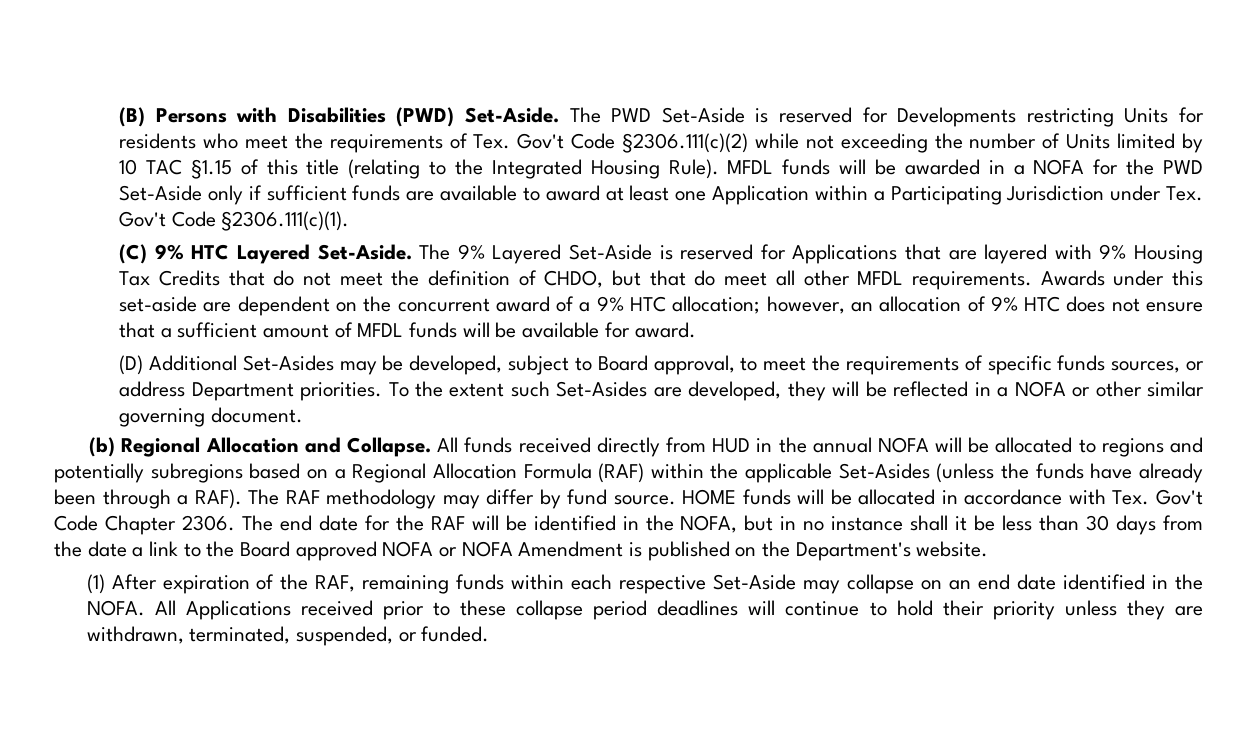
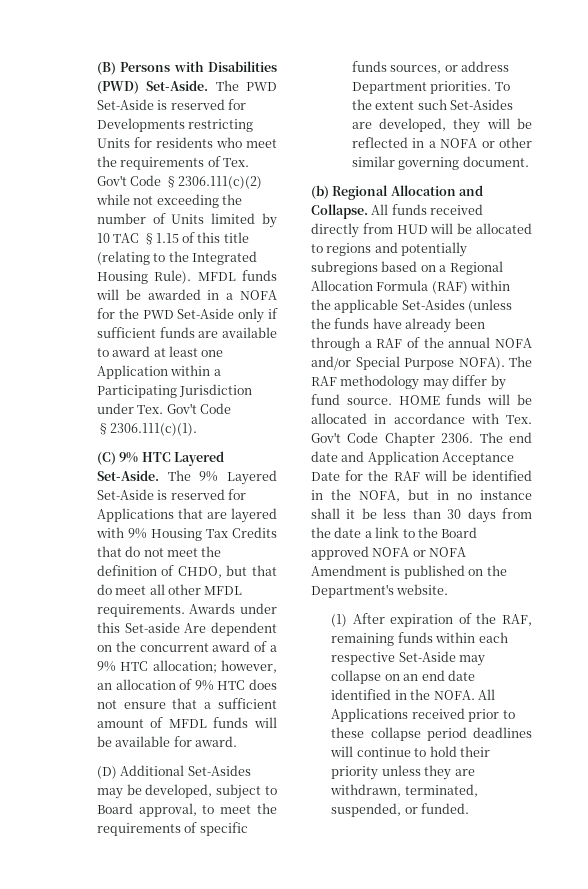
[119,296,232,312] set-aside are -> [124,622,207,633] Set-aside Are
[756,437,929,453] in the annual NOFA -> (428, 229) none
[194,489,242,509] RAF). -> [376,337,532,348] [311,356,505,370] RAF of the annual NOFA and/or Special Purpose NOFA).
(358, 523) none -> [341,451,515,465] [311,472,340,481] and Application Acceptance Date

